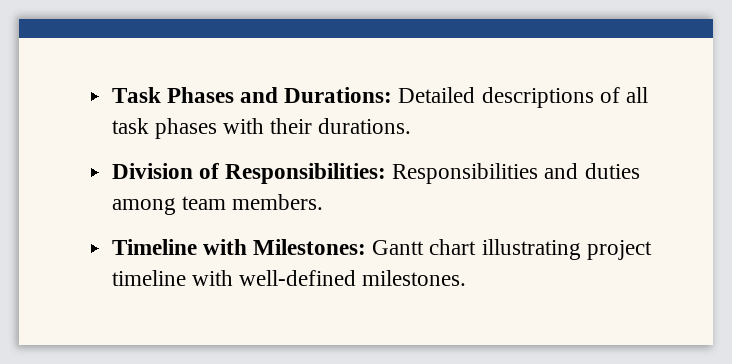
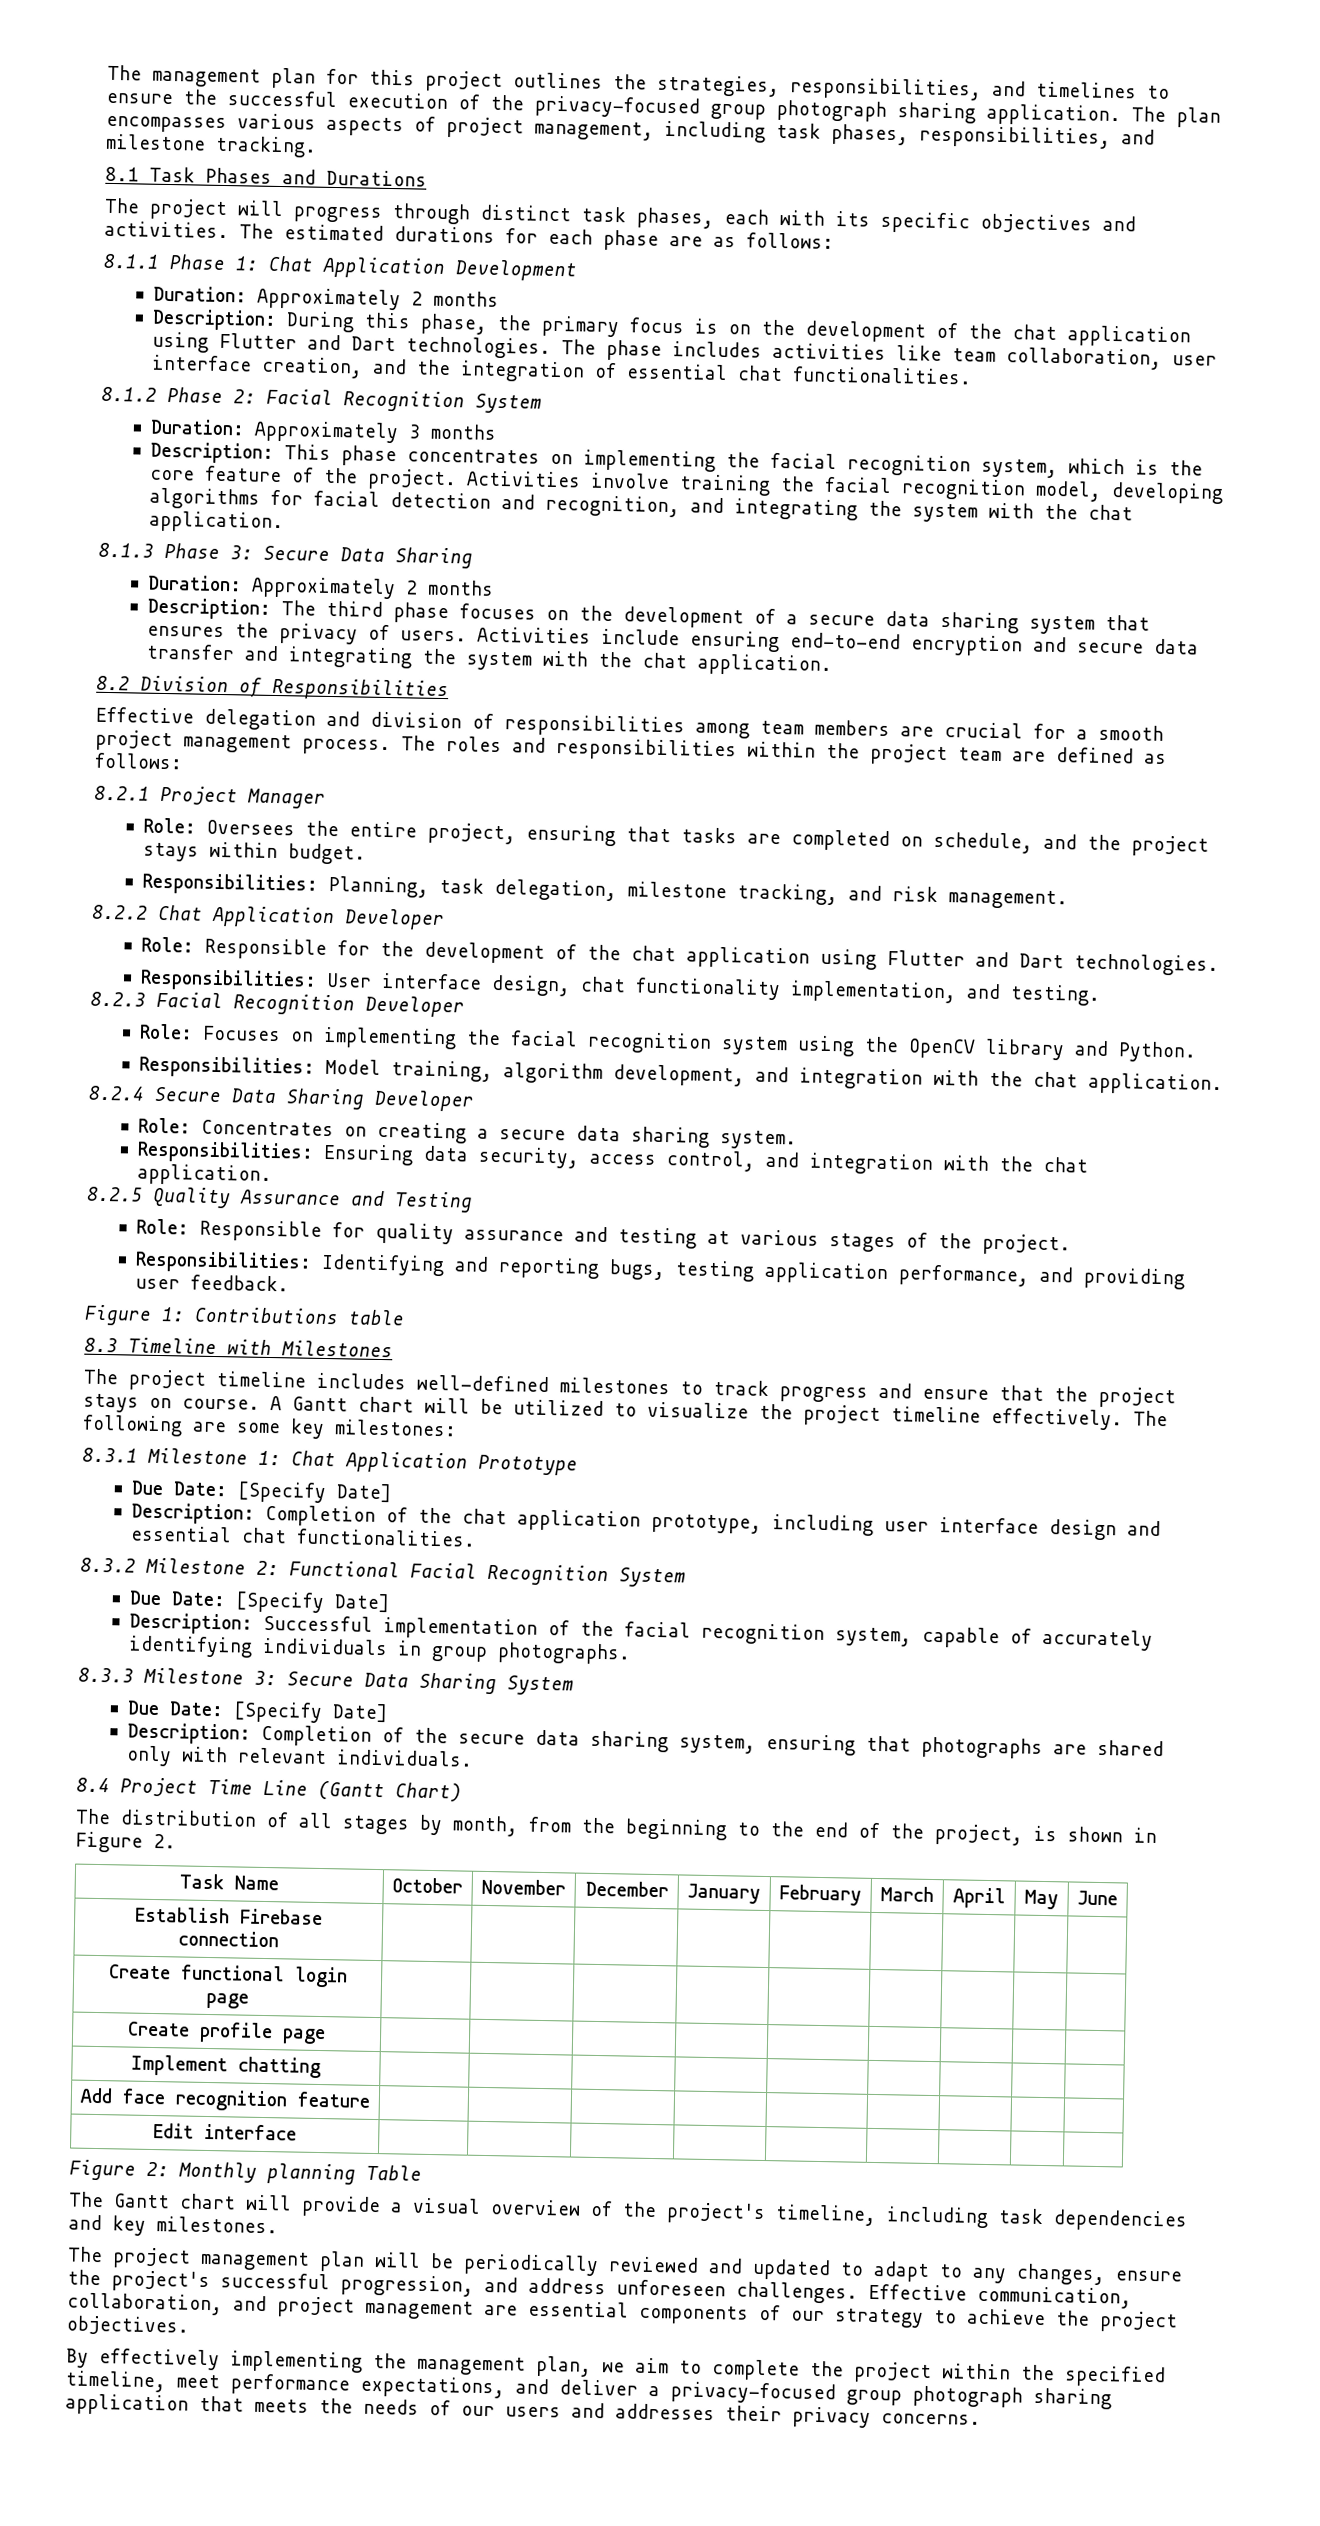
[111,87,649,108] [111,118,412,139] [111,163,640,184] [111,194,323,215] [111,239,652,260] [111,270,467,286] Task Phases and Durations: Detailed descriptions of all task phases with their durations. // Division of Responsibilities: Responsibilities and duties among team members. // Timeline with Milestones: Gantt chart illustrating project timeline with well-defined milestones. -> [107,64,1170,101] [106,89,1221,128] [106,113,1155,149] [105,133,317,158] [105,166,427,187] [104,197,1136,234] [104,220,834,251] [103,253,577,282] [153,285,500,311] [152,308,1192,348] [152,331,1218,370] [151,354,973,385] [101,386,542,414] [150,418,498,444] [150,441,1204,479] [149,465,1225,505] [149,487,1134,523] [149,510,285,534] [98,542,473,569] [148,574,495,600] [147,597,1151,635] [147,622,1200,657] [146,643,833,677] [96,675,449,702] [95,706,1164,741] [95,729,1167,766] [94,752,183,770] [94,785,326,809] [143,817,1210,857] [143,841,367,865] [142,872,1069,910] [92,904,445,931] [141,936,1220,977] [140,968,1102,1006] [90,991,465,1018] [139,1023,1198,1063] [139,1055,1224,1096] [88,1085,475,1112] [138,1117,798,1150] [137,1140,1089,1175] [137,1163,273,1187] [87,1186,473,1213] [136,1218,1072,1256] [135,1250,1186,1290] [135,1274,290,1292] [84,1304,405,1326] [84,1337,393,1358] [83,1368,1176,1409] [83,1393,1168,1431] [82,1414,457,1439] [82,1447,578,1476] [131,1480,392,1504] [131,1502,1162,1541] [130,1525,477,1547] [80,1557,686,1588] [129,1590,391,1614] [129,1612,1154,1651] [128,1635,632,1665] [78,1667,574,1696] [127,1700,389,1724] [127,1722,1165,1759] [126,1745,474,1767] [76,1777,462,1802] [75,1808,1157,1846] [75,1831,176,1853] [179,1873,279,1891] [392,1877,463,1894] [481,1878,566,1896] [584,1880,669,1898] [687,1883,761,1904] [779,1884,862,1906] [880,1886,934,1903] [952,1887,1006,1909] [1024,1889,1059,1910] [1077,1890,1118,1906] [135,1906,323,1926] [177,1930,279,1948] [108,1964,348,1988] [205,1992,249,2009] [128,2021,326,2045] [131,2054,321,2079] [80,2087,371,2112] [153,2123,297,2141] [69,2159,422,2185] [68,2191,1188,2232] [68,2214,278,2236] [67,2246,1182,2286] [67,2269,1132,2309] [67,2292,1178,2333] [66,2315,189,2336] [66,2348,1166,2388] [65,2370,1112,2410] [65,2393,981,2428] The management plan for this project outlines the strategies, responsibilities, and timelines to ensure the successful execution of the privacy-focused group photograph sharing application. The plan encompasses various aspects of project management, including task phases, responsibilities, and milestone tracking. // 8.1 Task Phases and Durations // The project will progress through distinct task phases, each with its specific objectives and activities. The estimated durations for each phase are as follows: // 8.1.1 Phase 1: Chat Application Development // Duration: Approximately 2 months // Description: During this phase, the primary focus is on the development of the chat application using Flutter and Dart technologies. The phase includes activities like team collaboration, user interface creation, and the integration of essential chat functionalities. // 8.1.2 Phase 2: Facial Recognition System // Duration: Approximately 3 months // Description: This phase concentrates on implementing the facial recognition system, which is the core feature of the project. Activities involve training the facial recognition model, developing algorithms for facial detection and recognition, and integrating the system with the chat application. // 8.1.3 Phase 3: Secure Data Sharing // Duration: Approximately 2 months // Description: The third phase focuses on the development of a secure data sharing system that ensures the privacy of users. Activities include ensuring end-to-end encryption and secure data transfer and integrating the system with the chat application. // 8.2 Division of Responsibilities // Effective delegation and division of responsibilities among team members are crucial for a smooth project management process. The roles and responsibilities within the project team are defined as follows: // 8.2.1 Project Manager // Role: Oversees the entire project, ensuring that tasks are completed on schedule, and the project stays within budget. // Responsibilities: Planning, task delegation, milestone tracking, and risk management. // 8.2.2 Chat Application Developer // Role: Responsible for the development of the chat application using Flutter and Dart technologies. // Responsibilities: User interface design, chat functionality implementation, and testing. // 8.2.3 Facial Recognition Developer // Role: Focuses on implementing the facial recognition system using the OpenCV library and Python. // Responsibilities: Model training, algorithm development, and integration with the chat application. // 8.2.4 Secure Data Sharing Developer // Role: Concentrates on creating a secure data sharing system. // Responsibilities: Ensuring data security, access control, and integration with the chat application. // 8.2.5 Quality Assurance and Testing // Role: Responsible for quality assurance and testing at various stages of the project. // Responsibilities: Identifying and reporting bugs, testing application performance, and providing user feedback. // Figure 1: Contributions table // 8.3 Timeline with Milestones // The project timeline includes well-defined milestones to track progress and ensure that the project stays on course. A Gantt chart will be utilized to visualize the project timeline effectively. The following are some key milestones: // 8.3.1 Milestone 1: Chat Application Prototype // Due Date: [Specify Date] // Description: Completion of the chat application prototype, including user interface design and essential chat functionalities. // 8.3.2 Milestone 2: Functional Facial Recognition System // Due Date: [Specify Date] // Description: Successful implementation of the facial recognition system, capable of accurately identifying individuals in group photographs. // 8.3.3 Milestone 3: Secure Data Sharing System // Due Date: [Specify Date] // Description: Completion of the secure data sharing system, ensuring that photographs are shared only with relevant individuals. // 8.4 Project Time Line (Gantt Chart) // The distribution of all stages by month, from the beginning to the end of the project, is shown in Figure 2. // Task Name | October | November | December | January | February | March | April | May | June // Establish Firebase connection | | | | | | | | | // Create functional login page | | | | | | | | | // Create profile page | | | | | | | | | // Implement chatting | | | | | | | | | // Add face recognition feature | | | | | | | | | // Edit interface | | | | | | | | | // Figure 2: Monthly planning Table // The Gantt chart will provide a visual overview of the project's timeline, including task dependencies and key milestones. // The project management plan will be periodically reviewed and updated to adapt to any changes, ensure the project's successful progression, and address unforeseen challenges. Effective communication, collaboration, and project management are essential components of our strategy to achieve the project objectives. // By effectively implementing the management plan, we aim to complete the project within the specified timeline, meet performance expectations, and deliver a privacy-focused group photograph sharing application that meets the needs of our users and addresses their privacy concerns.

